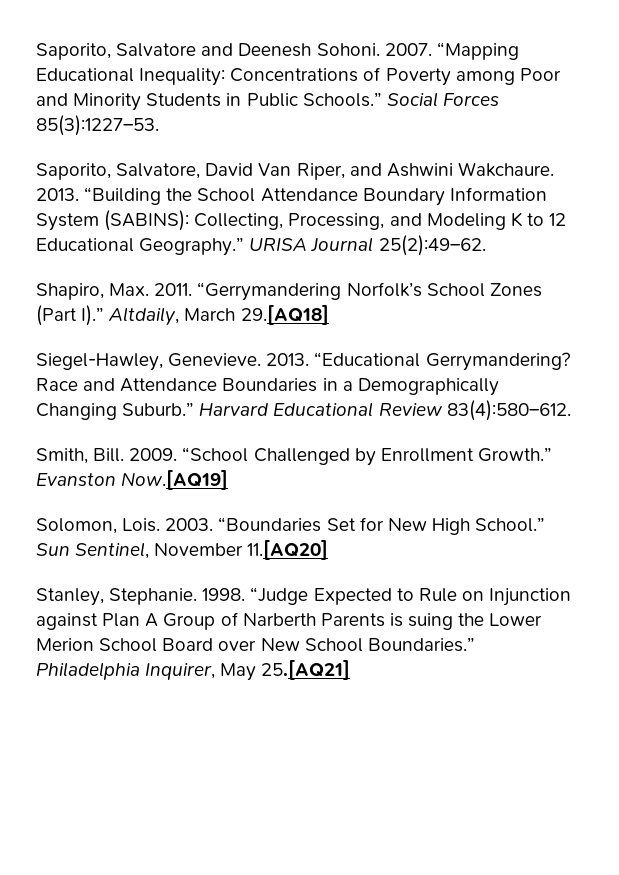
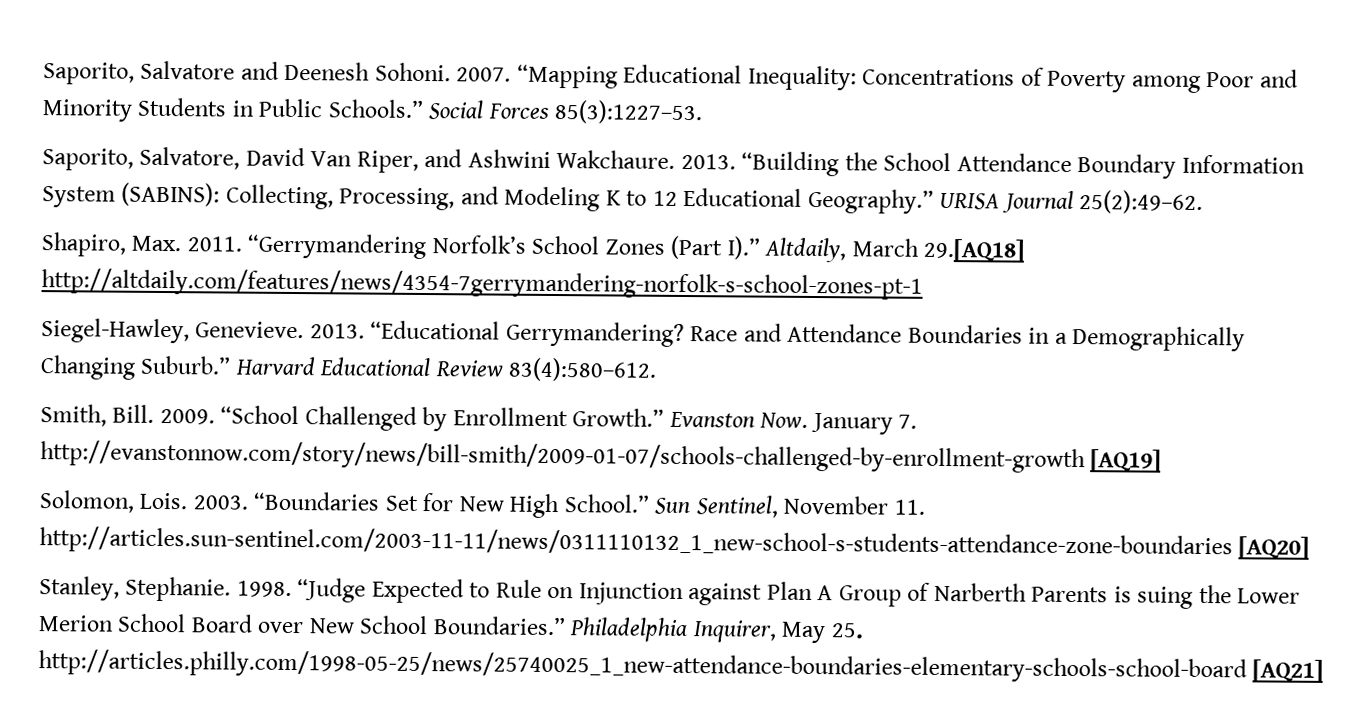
(329, 315) none -> [41,268,923,300] http://altdaily.com/features/news/4354-7gerrymandering-norfolk-s-school-zones-pt-1
[121,470,229,490] Now.[AQ19] -> [759,412,918,435] [40,440,1162,474] Now. January 7. http://evanstonnow.com/story/news/bill-smith/2009-01-07/schools-challenged-by-enrollment-growth [AQ19]
[247,540,329,560] 11.[AQ20] -> [893,499,925,515] [39,526,1310,561] 11. http://articles.sun-sentinel.com/2003-11-11/news/0311110132_1_new-school-s-students-attendance-zone-boundaries [AQ20]
[261,660,351,680] 25.[AQ21] -> [830,623,864,639] [38,649,1324,684] 25. http://articles.philly.com/1998-05-25/news/25740025_1_new-attendance-boundaries-elementary-schools-school-board [AQ21]

